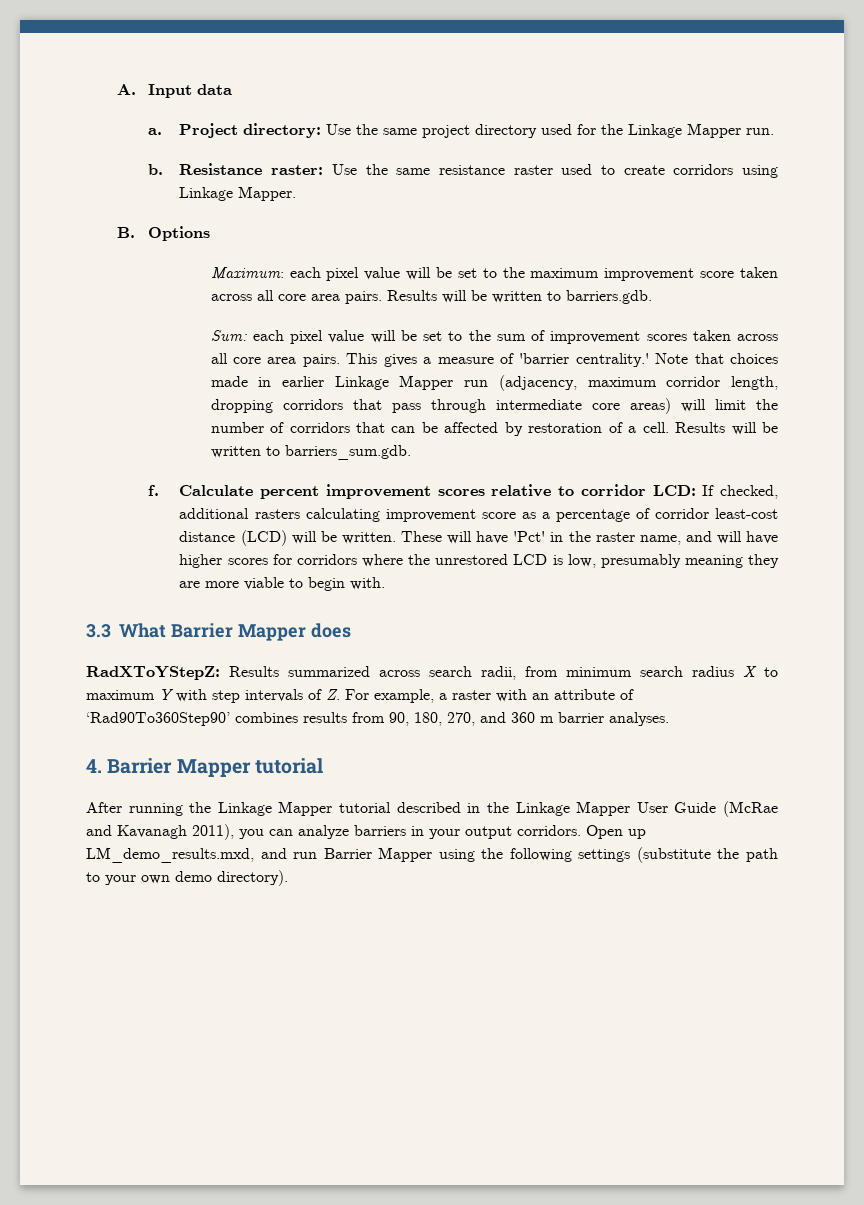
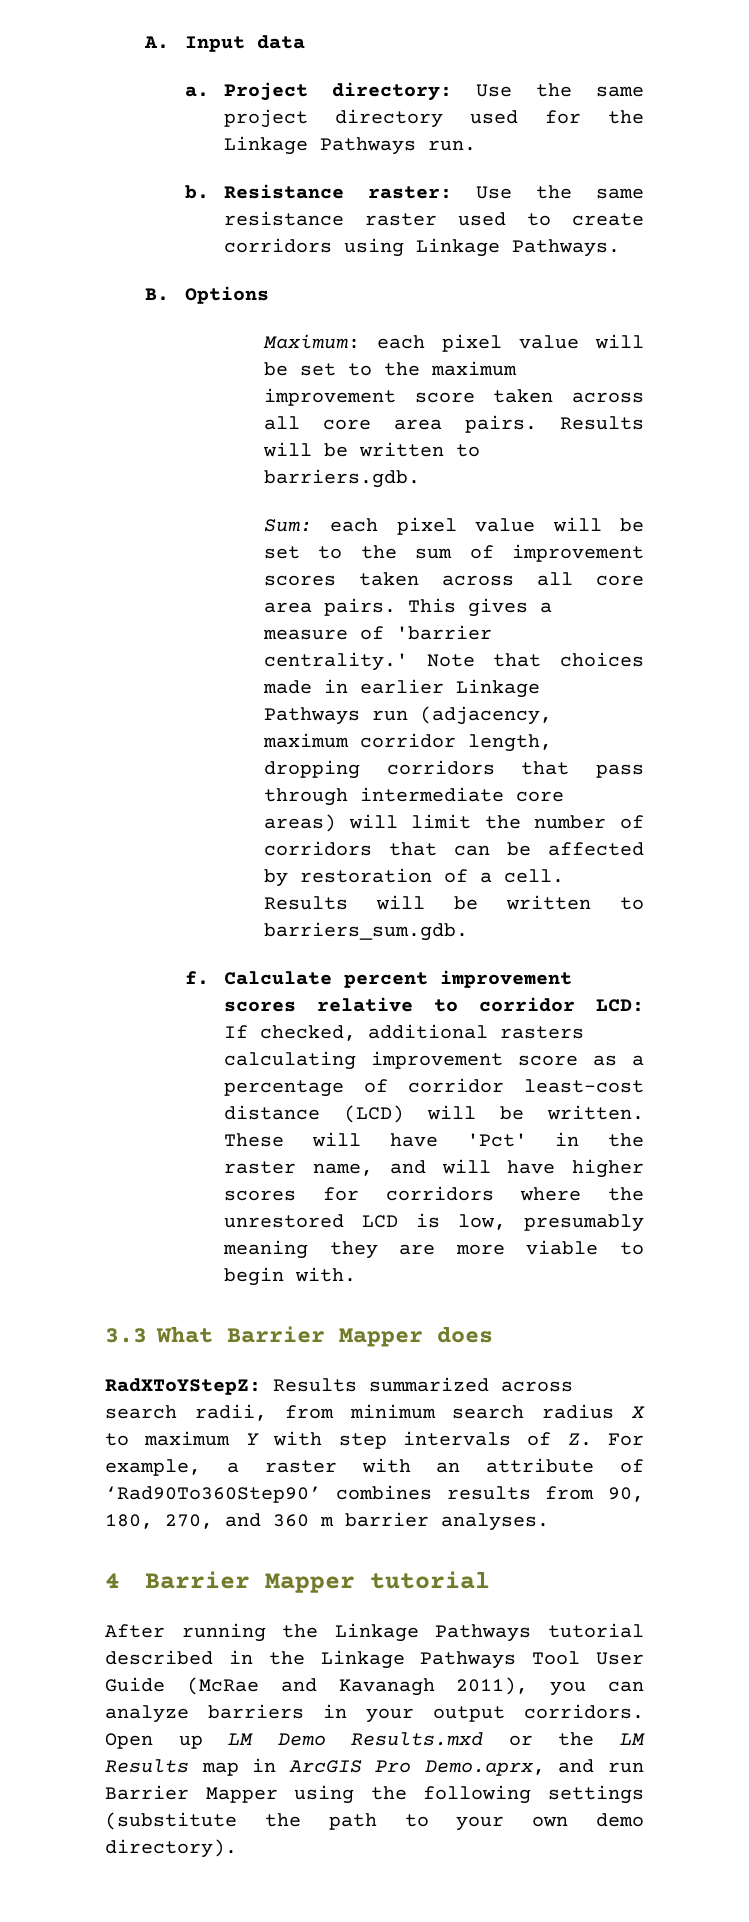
[687,123,742,138] Mapper -> [320,137,417,155] Pathways
[238,186,297,201] Mapper. -> [512,239,621,257] Pathways.
[399,375,454,390] Mapper -> [264,707,361,725] Pathways
[86,759,102,773] 4. -> [105,1573,120,1588] 4
[278,801,333,816] Mapper -> [435,1624,532,1642] Pathways
[576,801,631,816] Mapper -> [420,1651,581,1669] Pathways Tool
[86,847,254,863] LM_demo_results.mxd, -> [228,1732,645,1746] [105,1758,545,1776] LM Demo Results.mxd or the LM Results map in ArcGIS Pro Demo.aprx,

